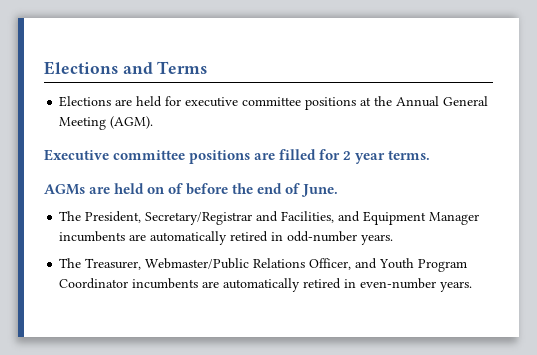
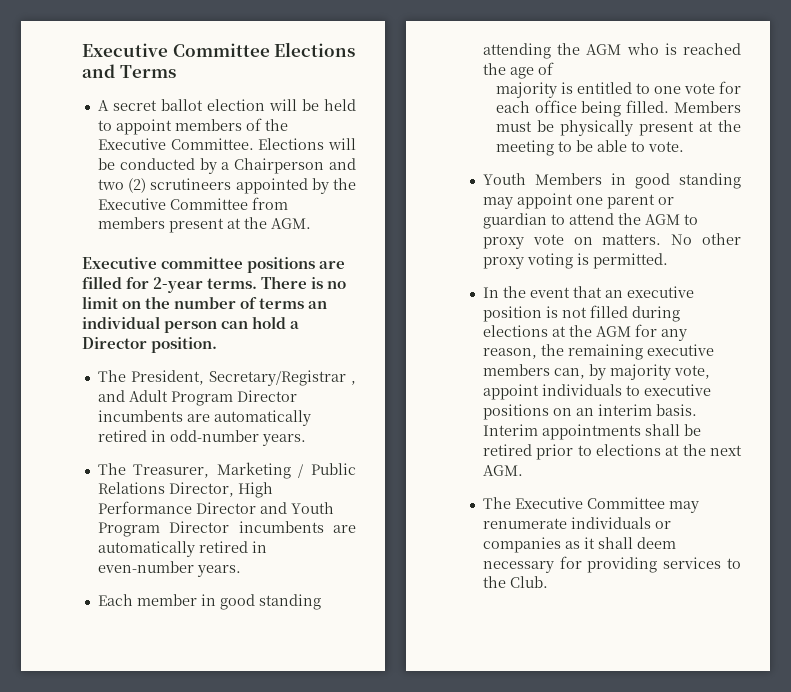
(44, 68) none -> [82,43,270,57] Executive Committee
[59,96,489,110] [59,116,154,130] Elections are held for executive committee positions at the Annual General Meeting (AGM). -> [97,99,356,111] [97,118,288,135] [97,138,356,150] [97,158,356,174] [97,178,356,194] [97,197,288,210] [97,217,311,233] A secret ballot election will be held to appoint members of the Executive Committee. Elections will be conducted by a Chairperson and two (2) scrutineers appointed by the Executive Committee from members present at the AGM.
[343,151,386,164] 2 year -> [153,277,204,293] 2-year
[44,183,339,197] [59,211,480,225] // AGMs are held on of before the end of June. // The President, Secretary/Registrar and Facilities, and Equipment Manager -> [261,276,347,289] [82,296,328,309] [82,316,300,333] [82,337,218,353] [97,370,356,386] [97,390,297,406] There is no limit on the number of terms an individual person can hold a Director position. // The President, Secretary/Registrar , and Adult Program Director
[145,258,352,270] Webmaster/Public Relations Officer, -> [216,462,356,479] [97,482,273,498] [97,501,256,514] Marketing / Public Relations Director, High Performance Director
[59,278,129,289] Coordinator -> [169,521,230,533] Director
(473, 286) none -> [97,594,321,610] [482,43,741,59] [482,62,554,79] [495,81,741,98] [495,100,741,117] [495,120,741,136] [495,140,684,156] [482,173,741,189] [482,193,674,209] [482,213,698,229] [482,233,741,249] [482,253,668,269] [482,286,694,298] [482,305,680,322] [482,324,687,341] [482,344,714,360] [482,364,710,380] [482,384,711,400] [482,404,697,420] [482,424,701,440] [482,444,742,460] [482,465,523,476] [482,497,699,513] [482,517,671,529] [482,537,676,553] [482,556,741,573] [482,576,548,588] // Each member in good standing attending the AGM who is reached the age of // majority is entitled to one vote for each office being filled. Members must be physically present at the meeting to be able to vote. // Youth Members in good standing may appoint one parent or guardian to attend the AGM to proxy vote on matters. No other proxy voting is permitted. // In the event that an executive position is not filled during elections at the AGM for any reason, the remaining executive members can, by majority vote, appoint individuals to executive positions on an interim basis. Interim appointments shall be retired prior to elections at the next AGM. // The Executive Committee may renumerate individuals or companies as it shall deem necessary for providing services to the Club.

